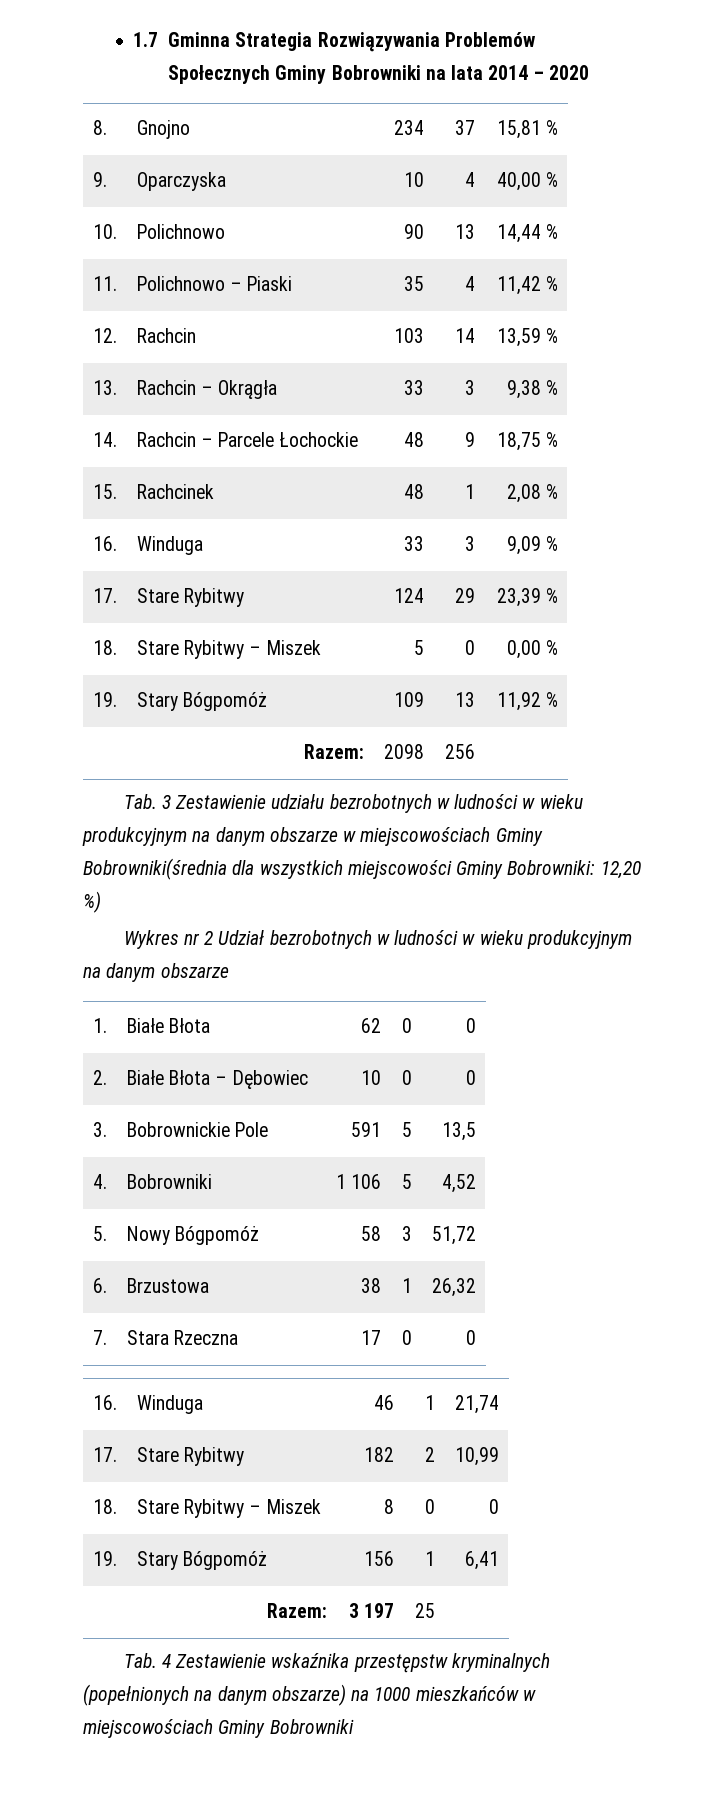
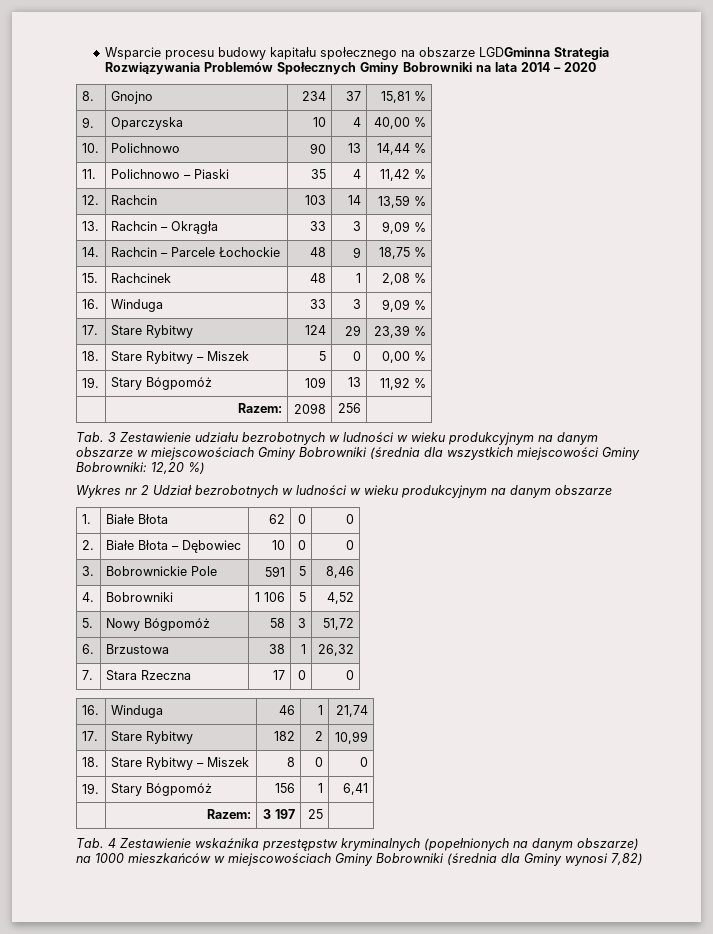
[133,32,231,47] 1.7 Gminna -> [105,47,551,60] Wsparcie procesu budowy kapitału społecznego na obszarze LGDGminna
[506,380,541,399] 9,38 -> [382,221,411,234] 9,09
[83,858,227,880] Bobrowniki(średnia -> [299,447,420,459] Bobrowniki (średnia
[442,1122,477,1141] 13,5 -> [326,566,355,578] 8,46
(354, 1726) none -> [447,853,643,866] (średnia dla Gminy wynosi 7,82)

